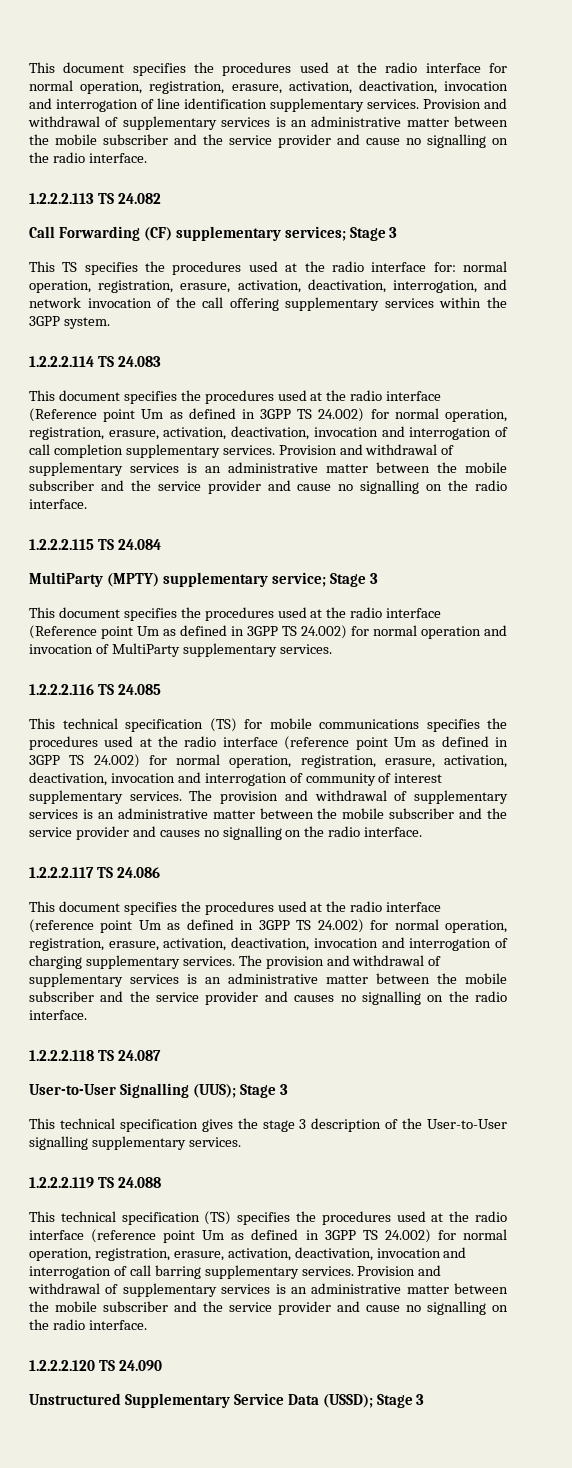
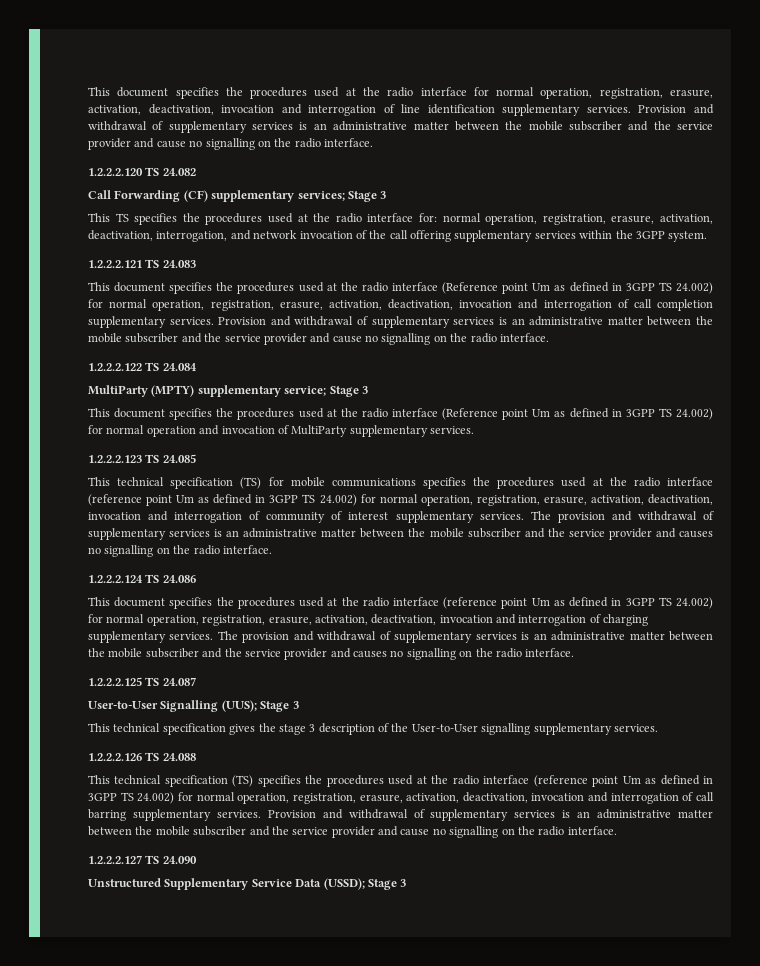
[29,193,94,204] 1.2.2.2.113 -> [88,168,143,176] 1.2.2.2.120
[29,356,94,367] 1.2.2.2.114 -> [88,260,142,268] 1.2.2.2.121
[29,539,94,550] 1.2.2.2.115 -> [88,363,142,371] 1.2.2.2.122
[29,684,94,695] 1.2.2.2.116 -> [88,455,142,463] 1.2.2.2.123
[29,867,94,878] 1.2.2.2.117 -> [88,575,143,583] 1.2.2.2.124
[29,1050,94,1061] 1.2.2.2.118 -> [88,677,142,686] 1.2.2.2.125
[29,1177,94,1188] 1.2.2.2.119 -> [88,753,142,761] 1.2.2.2.126
[29,1360,95,1371] 1.2.2.2.120 -> [88,855,142,864] 1.2.2.2.127

